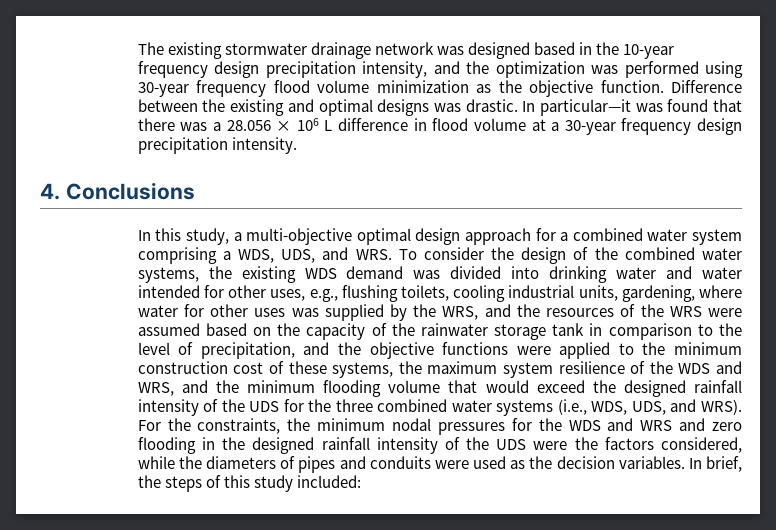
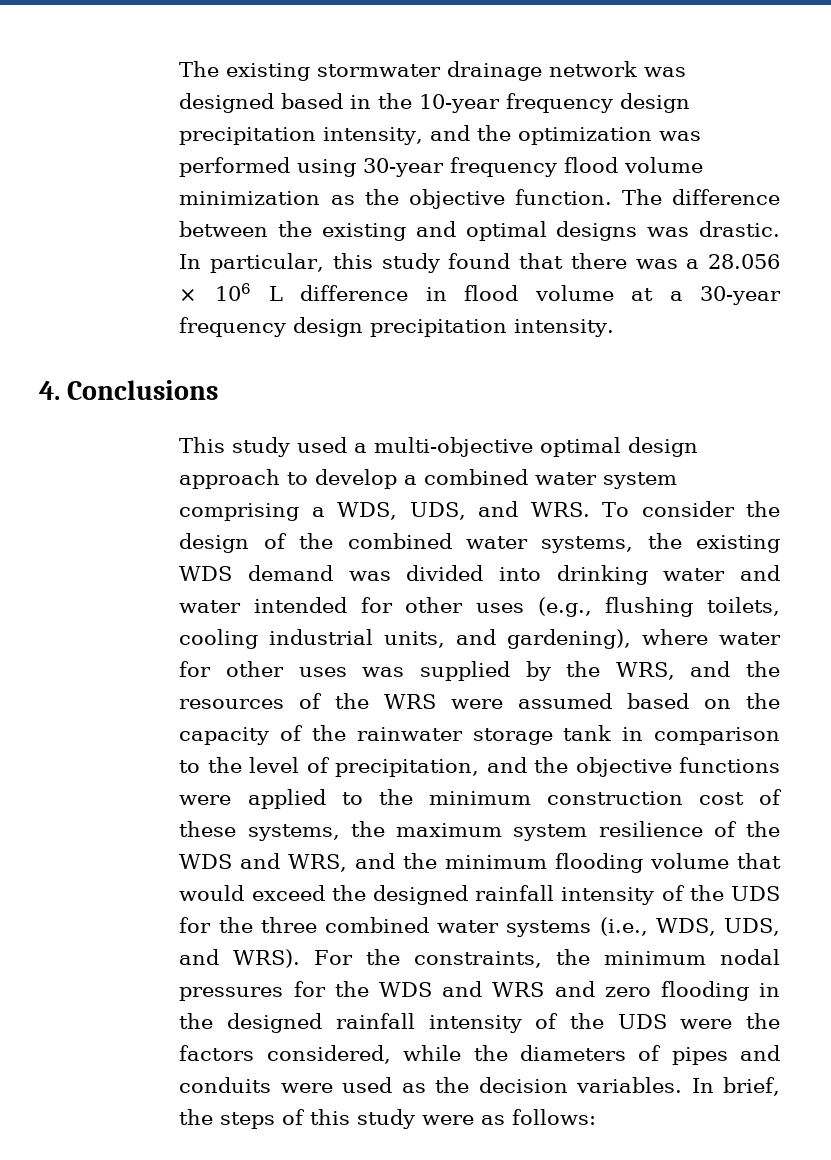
[671,80,742,93] Difference -> [621,189,780,205] The difference
[539,99,663,116] particular—it was -> [210,253,440,273] particular, this study
[137,228,229,245] In this study, -> [179,437,348,457] This study used
[535,228,556,241] for -> [287,469,398,489] to develop
[270,289,338,302] uses, e.g., -> [476,597,592,617] uses (e.g.,
[621,285,695,302] gardening, -> [456,629,632,649] and gardening),
[296,475,361,488] included: -> [422,1109,597,1125] were as follows:

